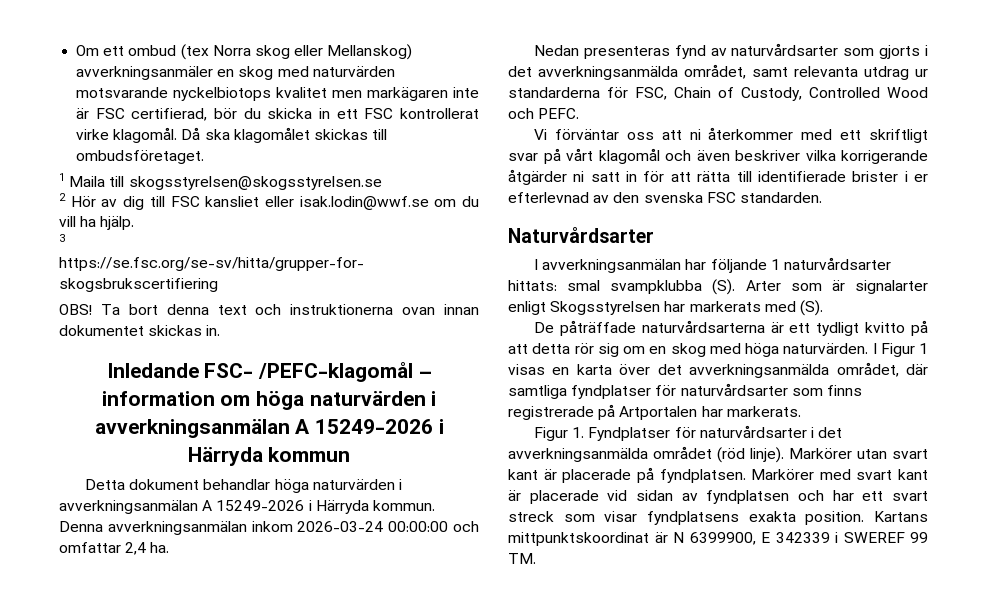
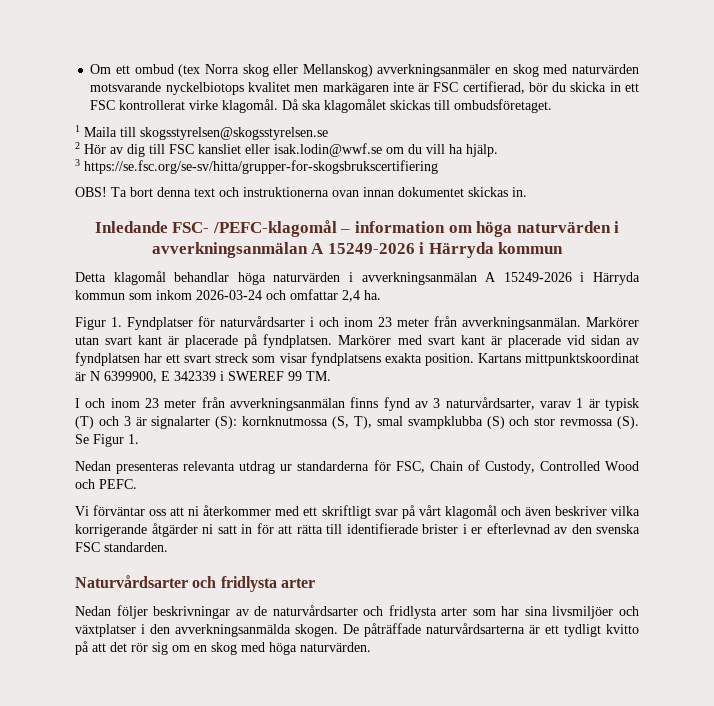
[129,479,200,490] dokument -> [113,271,166,285] klagomål
[372,500,435,511] [59,521,247,535] kommun. Denna avverkningsanmälan -> [75,290,152,300] kommun som
[388,521,449,532] 00:00:00 -> (262, 295) none
[534,43,928,59] [508,64,788,80] Nedan presenteras fynd av naturvårdsarter som gjorts i det avverkningsanmälda området, samt -> [75,316,639,330] [75,334,639,348] [75,352,639,366] [75,371,331,383] [75,397,639,411] [75,416,640,429] [75,434,139,447] [75,461,179,474] Figur 1. Fyndplatser för naturvårdsarter i och inom 23 meter från avverkningsanmälan. Markörer utan svart kant är placerade på fyndplatsen. Markörer med svart kant är placerade vid sidan av fyndplatsen har ett svart streck som visar fyndplatsens exakta position. Kartans mittpunktskoordinat är N 6399900, E 342339 i SWEREF 99 TM. // I och inom 23 meter från avverkningsanmälan finns fynd av 3 naturvårdsarter, varav 1 är typisk (T) och 3 är signalarter (S): kornknutmossa (S, T), smal svampklubba (S) och stor revmossa (S). Se Figur 1. // Nedan presenteras
[534,257,892,273] [508,279,928,295] [508,300,823,316] // I avverkningsanmälan har följande 1 naturvårdsarter hittats: smal svampklubba (S). Arter som är signalarter enligt Skogsstyrelsen har markerats med (S). // -> [192,576,315,592] [75,605,640,619] [75,624,338,637] och fridlysta arter // Nedan följer beskrivningar av de naturvårdsarter och fridlysta arter som har sina livsmiljöer och växtplatser i den avverkningsanmälda skogen.
[532,343,571,354] detta -> [110,642,127,652] det
[872,343,928,357] [508,362,928,378] [508,383,862,399] [508,404,801,420] [534,425,843,441] [508,446,928,463] [508,467,928,483] [508,490,928,504] [508,511,928,525] [508,532,928,546] [508,553,536,564] I Figur 1 visas en karta över det avverkningsanmälda området, där samtliga fyndplatser för naturvårdsarter som finns registrerade på Artportalen har markerats. // Figur 1. Fyndplatser för naturvårdsarter i det avverkningsanmälda området (röd linje). Markörer utan svart kant är placerade på fyndplatsen. Markörer med svart kant är placerade vid sidan av fyndplatsen och har ett svart streck som visar fyndplatsens exakta position. Kartans mittpunktskoordinat är N 6399900, E 342339 i SWEREF 99 TM. -> (371, 647) none

